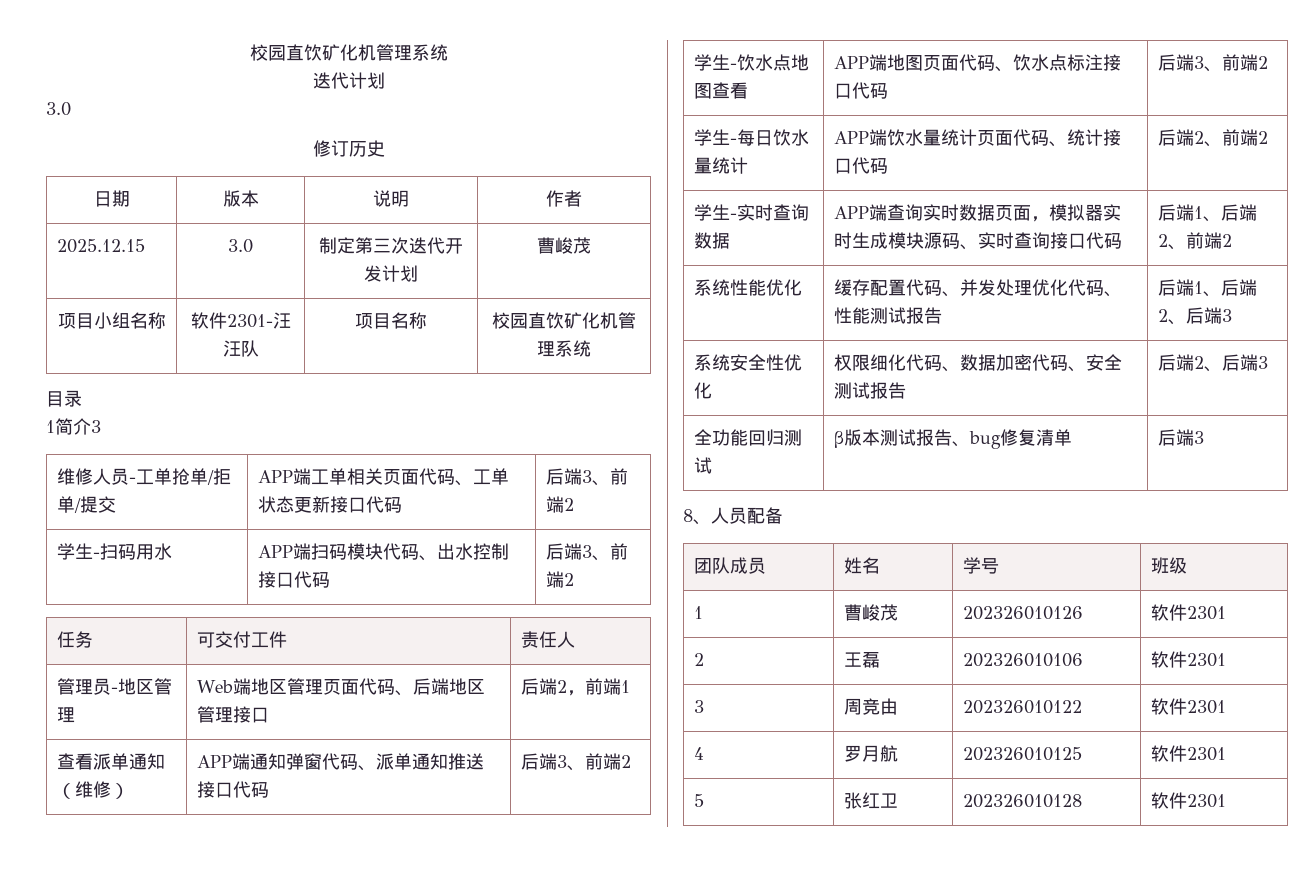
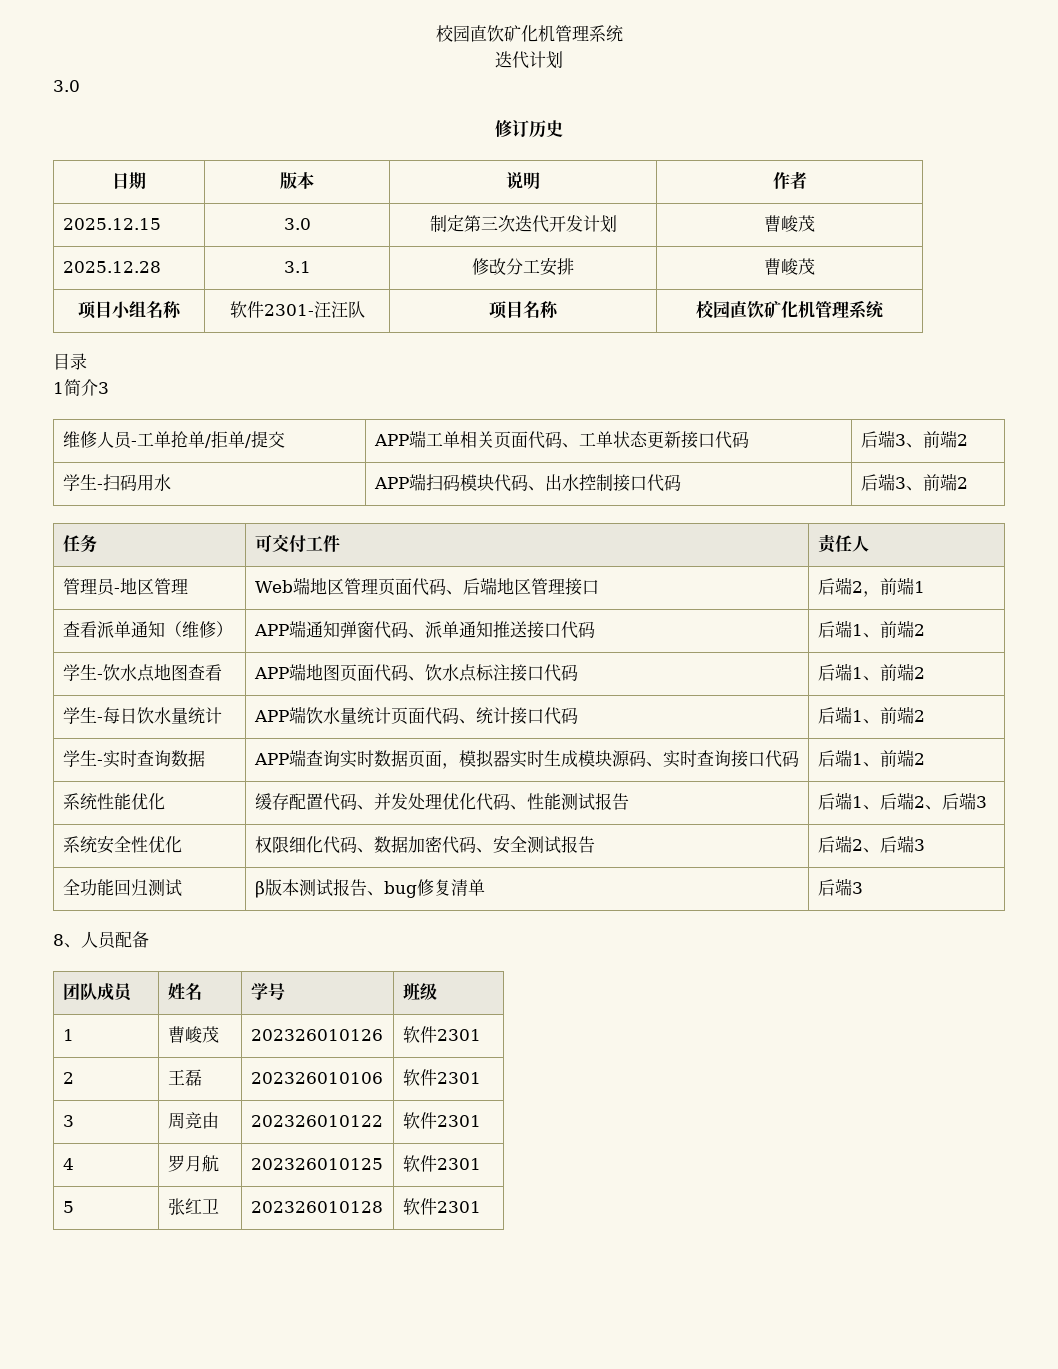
(591, 245) none -> [62,261,161,273] [283,261,311,273] [472,258,574,276] [764,258,815,275] // 2025.12.28 | 3.1 | 修改分工安排 | 曹峻茂
[557,755,568,768] 3 -> [851,624,863,636] 1
[1194,56,1205,69] 3 -> [851,667,863,679] 1
[1194,131,1205,144] 2 -> [851,710,863,722] 1
[1221,204,1258,221] [1158,234,1187,250] 后端2、 -> (880, 764) none

